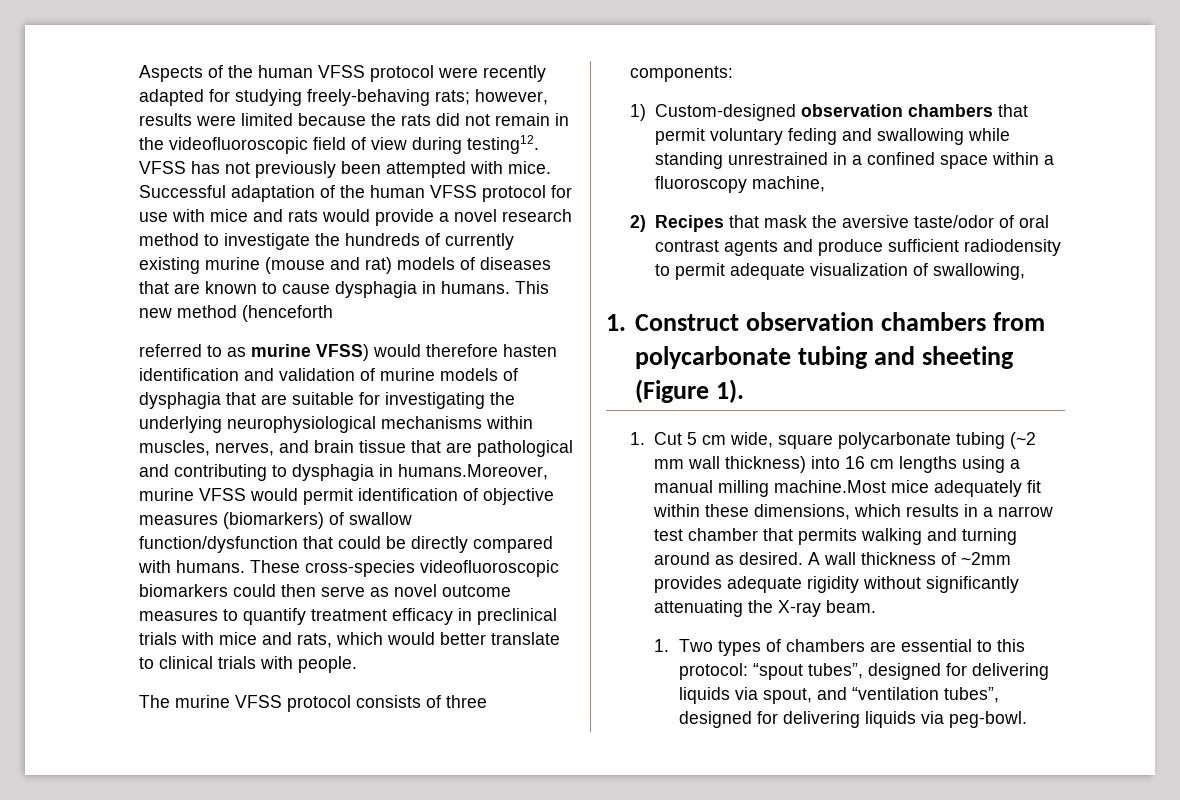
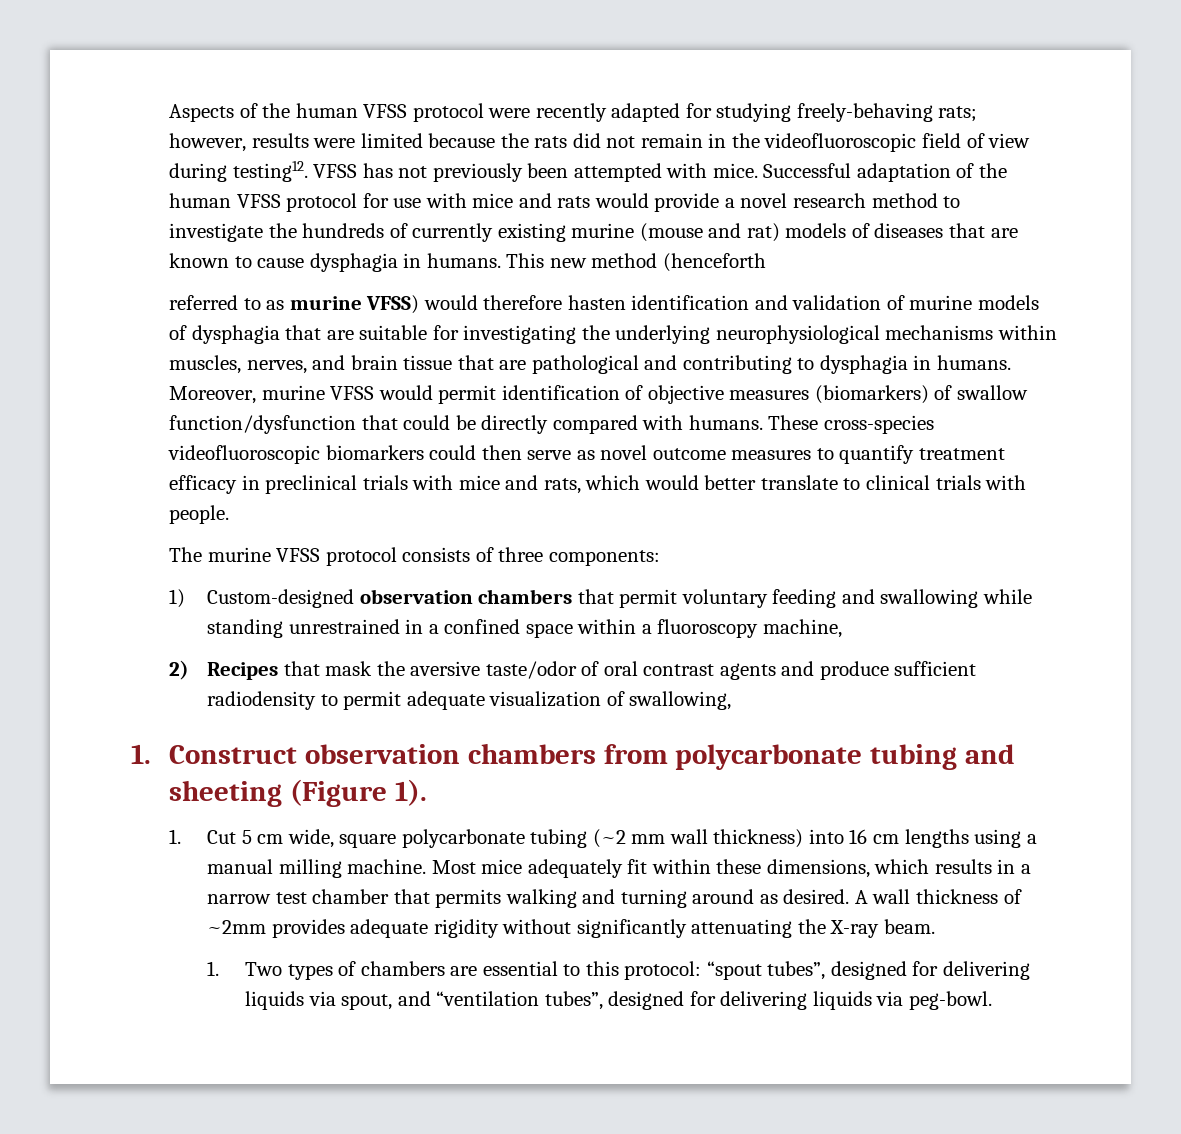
[398,464,549,480] humans.Moreover, -> [936,355,1011,370] [169,386,257,404] humans. Moreover,
[787,128,837,145] feding -> [772,589,837,608] feeding
[774,480,887,493] machine.Most -> [347,859,476,874] machine. Most

